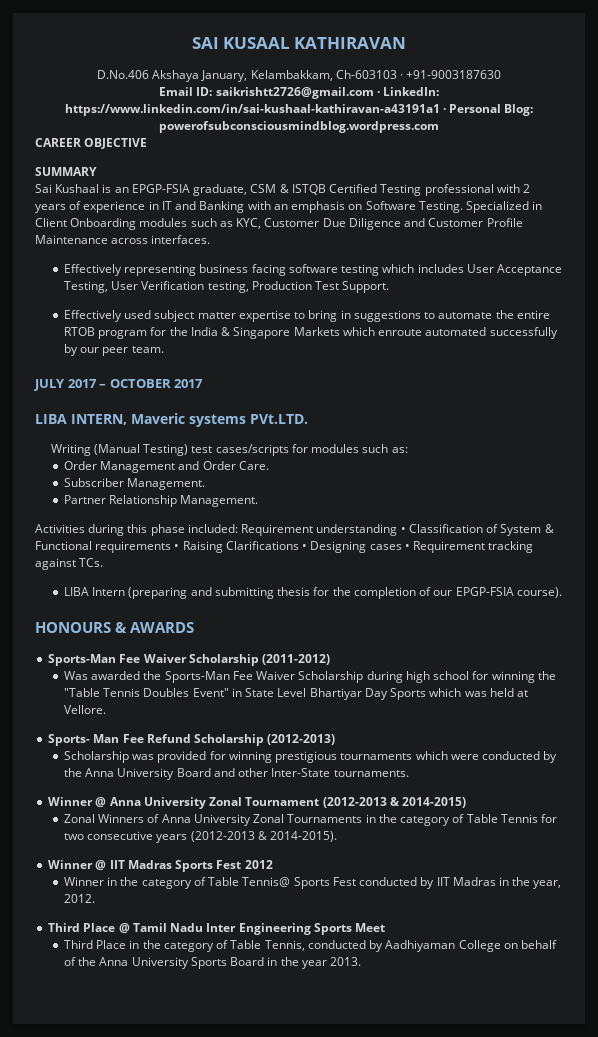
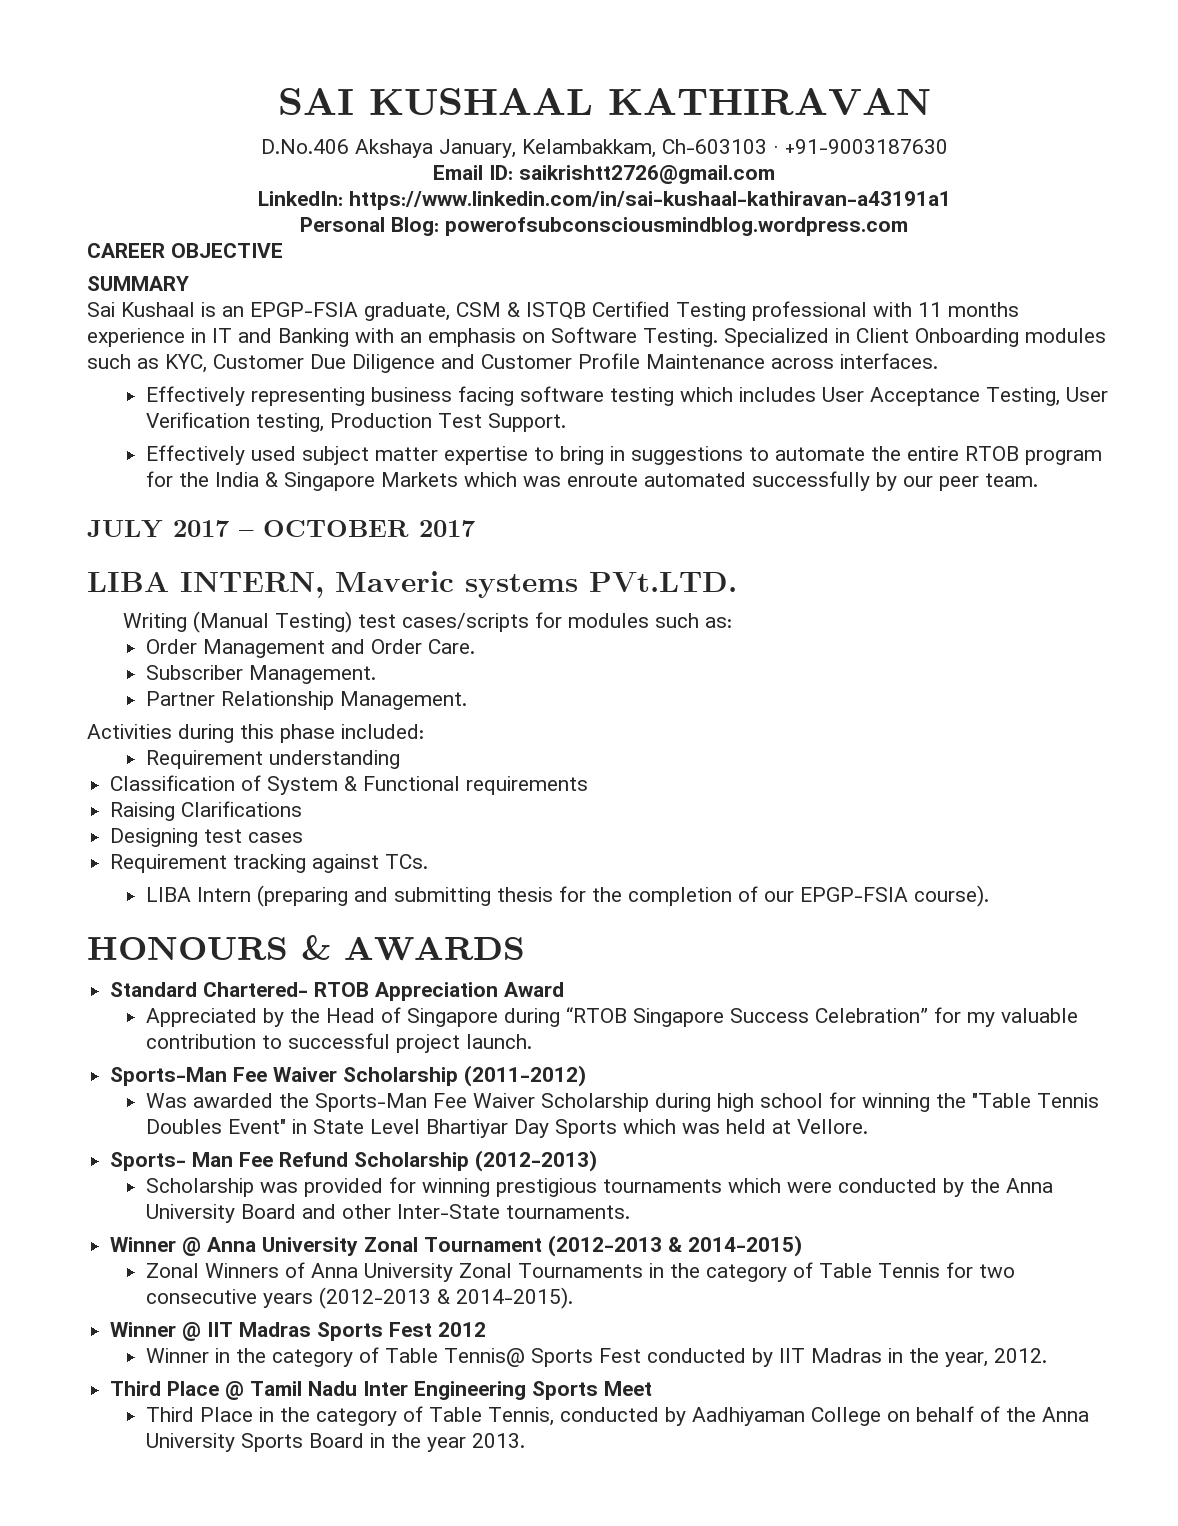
[223,37,291,49] KUSAAL -> [368,88,593,115] KUSHAAL
[376,91,380,96] · -> (775, 174) //
[442,108,446,113] · -> (951, 200) //
[523,184,531,193] [35,201,82,213] 2 years of -> [918,302,1019,317] 11 months
(375, 331) none -> [523,476,562,487] was
(238, 528) none -> (424, 731) //
[400,527,406,533] • -> (401, 759) //
[174,544,180,550] • -> (589, 785) //
[302,541,367,553] • Designing -> [110,828,243,847] // Designing test
[404,544,410,550] • -> (304, 837) //
(195, 627) none -> [110,982,565,1001] [146,1007,1079,1027] [146,1033,533,1053] // Standard Chartered- RTOB Appreciation Award // Appreciated by the Head of Singapore during “RTOB Singapore Success Celebration” for my valuable contribution to successful project launch.

